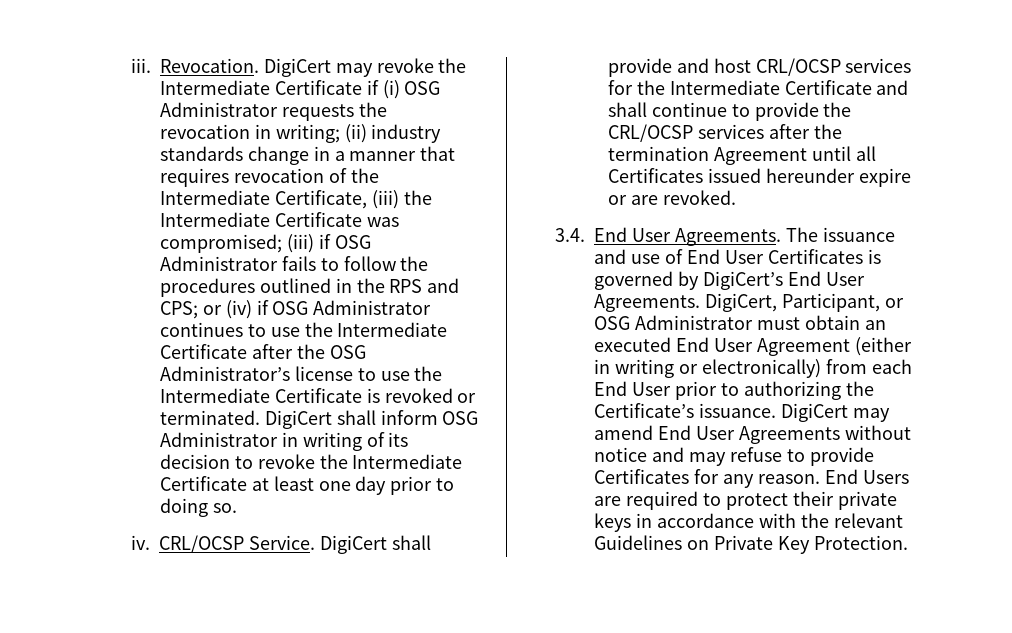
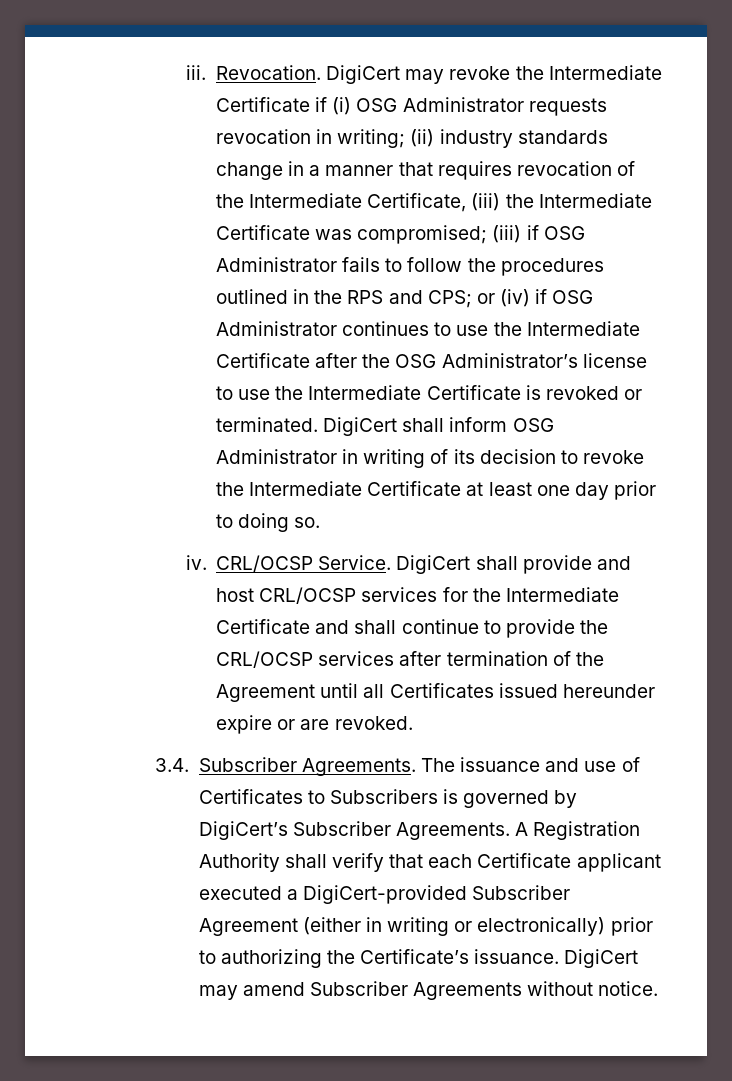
[358,102,387,117] the -> (607, 107) none
[813,124,842,139] [607,146,709,161] the termination -> [446,651,604,666] termination of the
[594,227,672,242] End User -> [198,757,297,772] Subscriber
[687,249,863,264] End User Certificates -> [198,789,439,804] Certificates to Subscribers
[788,271,865,286] [594,293,905,312] [594,315,886,330] [594,337,754,352] End User Agreements. DigiCert, Participant, or OSG Administrator must obtain an executed End User -> [292,821,641,840] [198,853,661,872] [198,885,571,904] Subscriber Agreements. A Registration Authority shall verify that each Certificate applicant executed a DigiCert-provided Subscriber
[825,359,912,374] [594,381,672,396] from each End User -> (606, 926) none
[658,425,911,444] [594,447,874,466] [594,469,909,488] [594,491,897,510] [594,513,903,532] [594,535,908,554] End User Agreements without notice and may refuse to provide Certificates for any reason. End Users are required to protect their private keys in accordance with the relevant Guidelines on Private Key Protection. -> [310,981,659,1000] Subscriber Agreements without notice.

